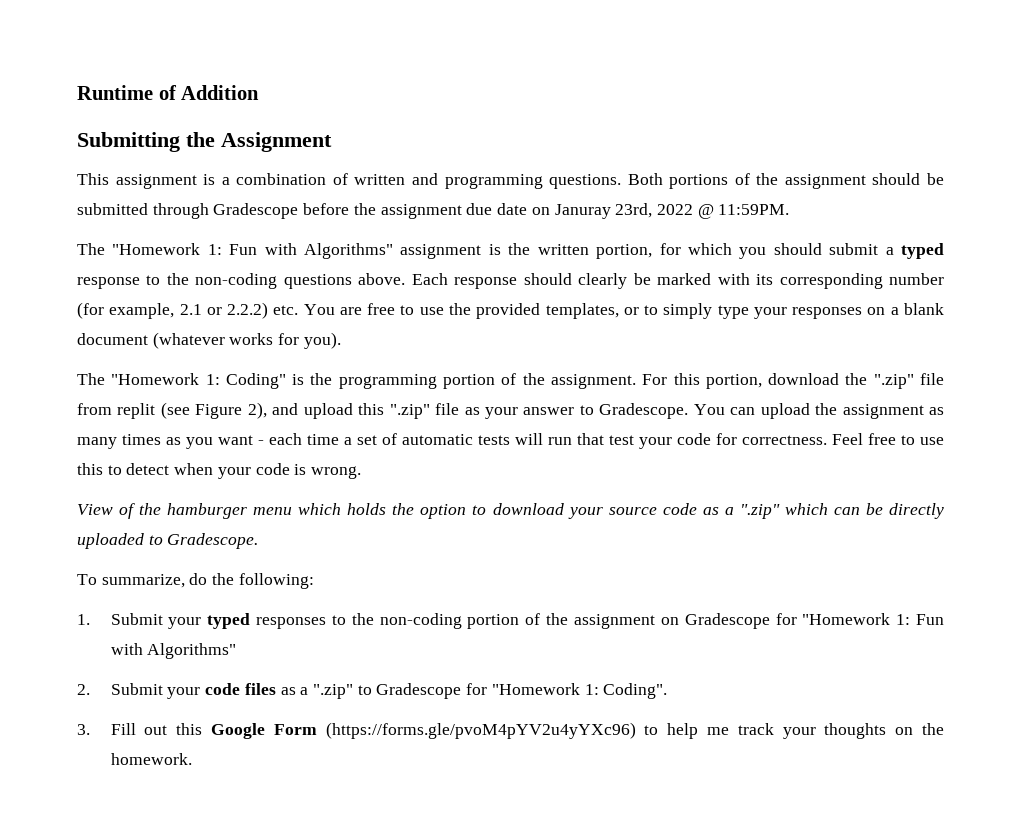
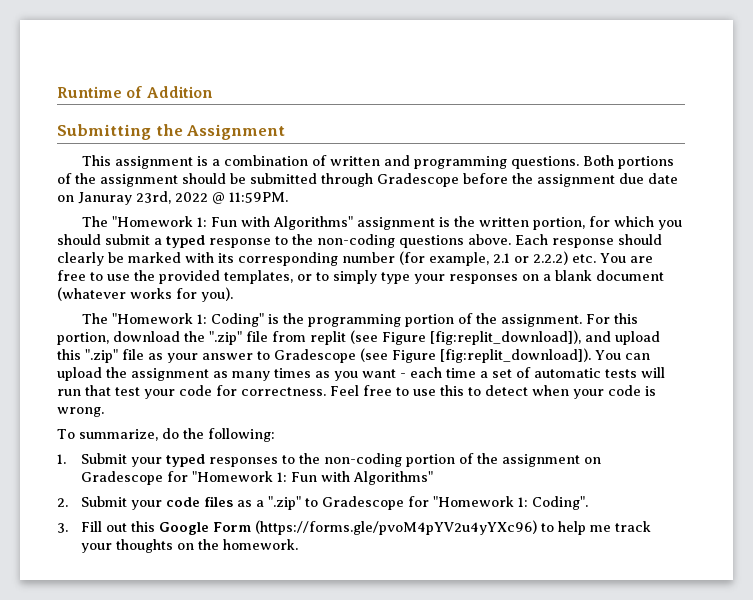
[247,402,267,419] 2), -> [430,330,581,345] [fig:replit_download]),
[599,403,689,419] Gradescope. -> [274,348,591,363] Gradescope (see Figure [fig:replit_download]).
[77,503,944,519] [77,533,259,549] // View of the hamburger menu which holds the option to download your source code as a ".zip" which can be directly uploaded to Gradescope. -> (104, 412) none

